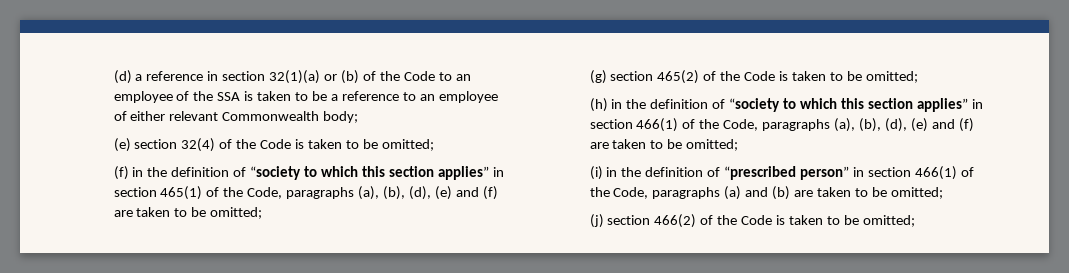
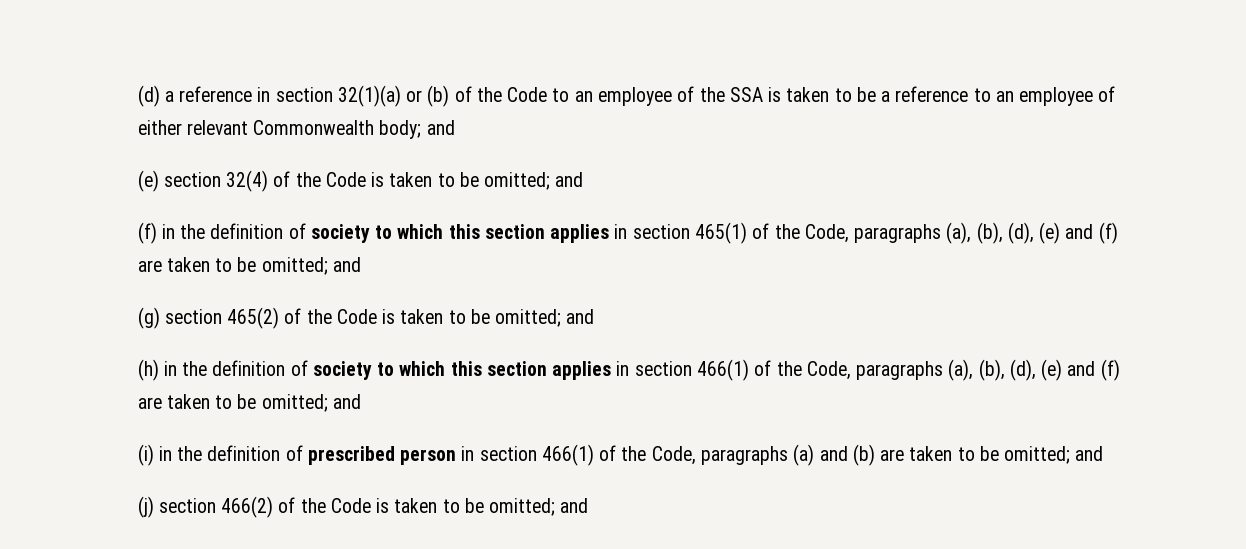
(359, 117) none -> [426,120,455,135] and
(434, 145) none -> [555,172,584,187] and
[250,166,489,180] “society to which this section applies” -> [310,224,610,243] society to which this section applies
(263, 213) none -> [332,257,361,272] and
(918, 77) none -> [566,309,595,324] and
[729,98,968,112] “society to which this section applies” -> [312,361,612,380] society to which this section applies
(739, 145) none -> [332,394,361,409] and
[724,166,850,180] “prescribed person” -> [307,446,457,465] prescribed person
(943, 193) none -> [1075,446,1104,461] and
(915, 221) none -> [560,498,589,513] and

